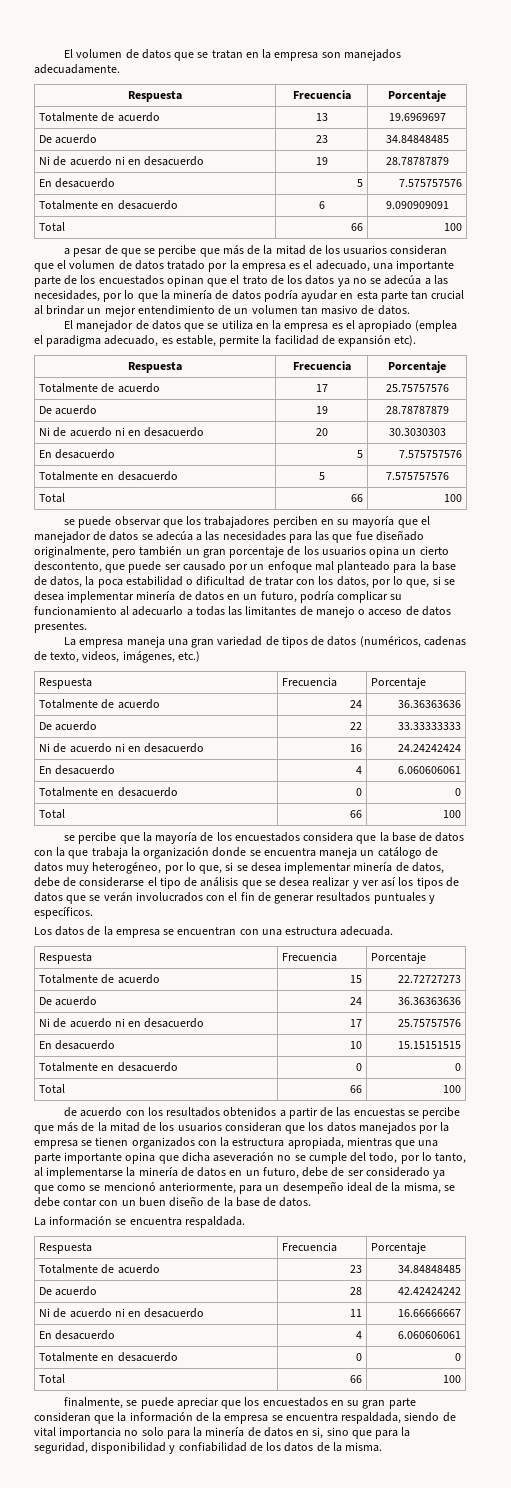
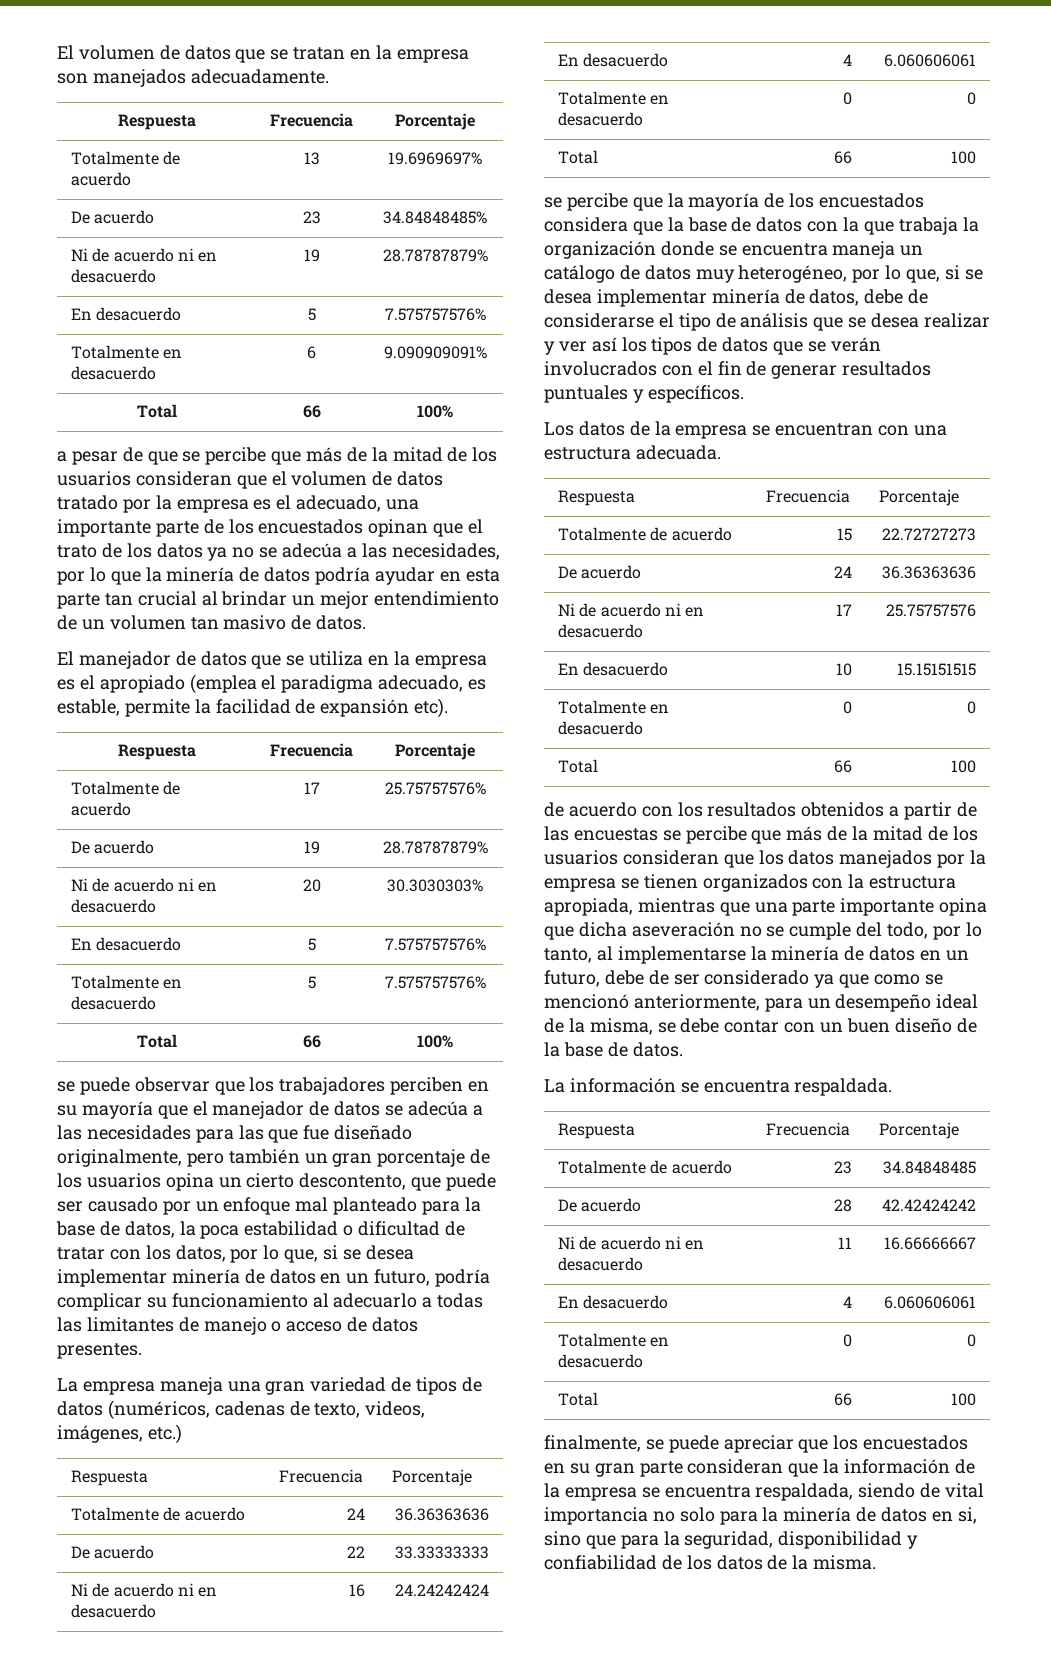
[388,113,446,121] 19.6969697 -> [388,152,482,165] 19.6969697%
[385,135,449,143] 34.84848485 -> [383,211,487,224] 34.84848485%
[385,157,449,165] [39,178,116,188] [356,179,363,187] [398,179,462,187] 28.78787879 // En desacuerdo | 5 | 7.575757576 -> [382,249,488,262] [71,307,182,321] [307,308,316,321] [384,308,486,321] 28.78787879% // En desacuerdo | 5 | 7.575757576%
[385,201,449,209] [39,222,66,232] [350,223,363,231] [443,223,462,231] 9.090909091 // Total | 66 | 100 -> [383,346,487,359] [136,404,177,418] [302,405,321,418] [417,405,453,418] 9.090909091% // Total | 66 | 100%
[385,384,449,392] 25.75757576 -> [384,782,486,795] 25.75757576%
[385,406,449,414] 28.78787879 -> [382,841,488,854] 28.78787879%
[388,428,446,436] [39,449,116,459] [356,450,363,458] [398,450,462,458] 30.3030303 // En desacuerdo | 5 | 7.575757576 -> [387,879,483,892] [71,937,182,951] [307,938,316,951] [384,938,486,951] 30.3030303% // En desacuerdo | 5 | 7.575757576%
[385,472,449,480] [39,493,66,503] [350,494,363,502] [443,494,462,502] 7.575757576 // Total | 66 | 100 -> [384,976,486,989] [136,1034,177,1048] [302,1035,321,1048] [417,1035,453,1048] 7.575757576% // Total | 66 | 100%

